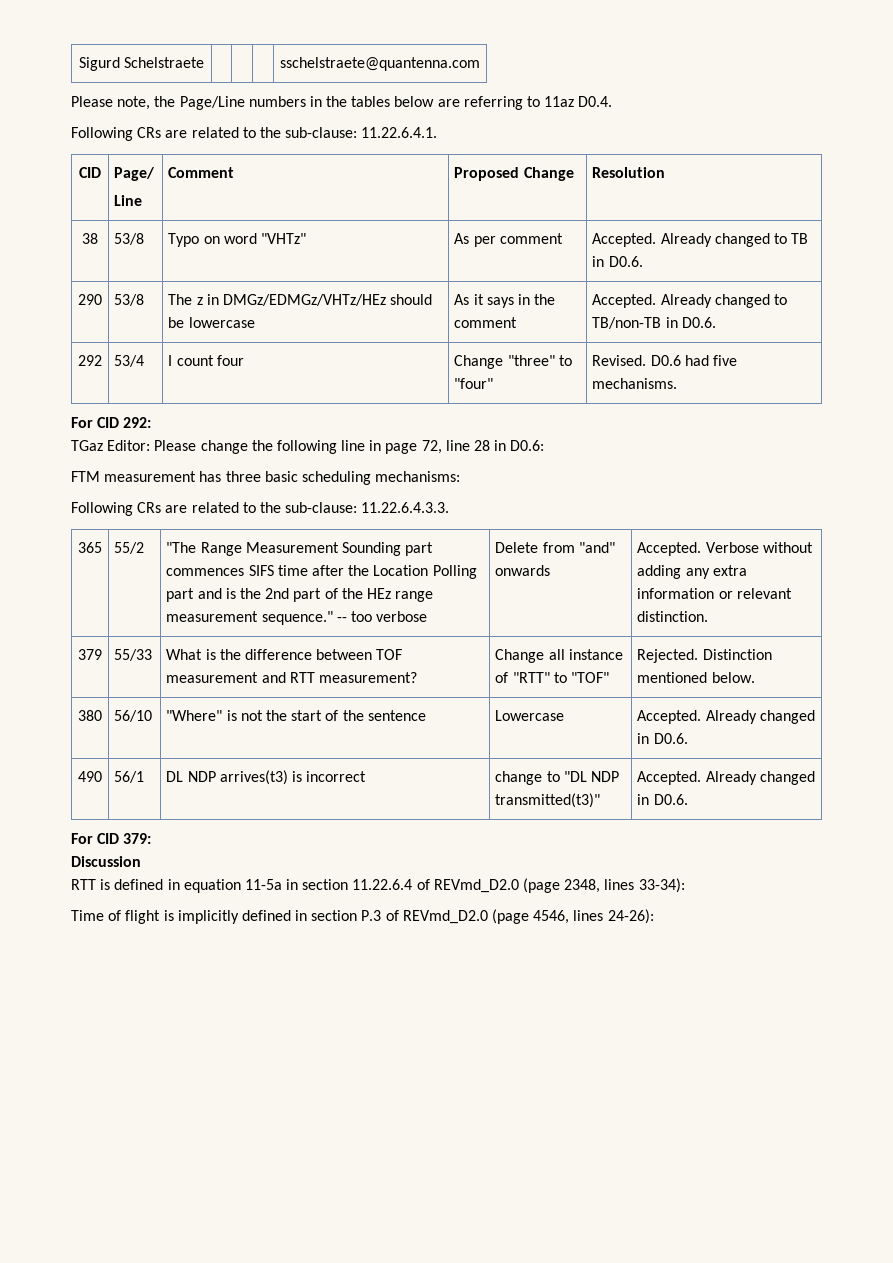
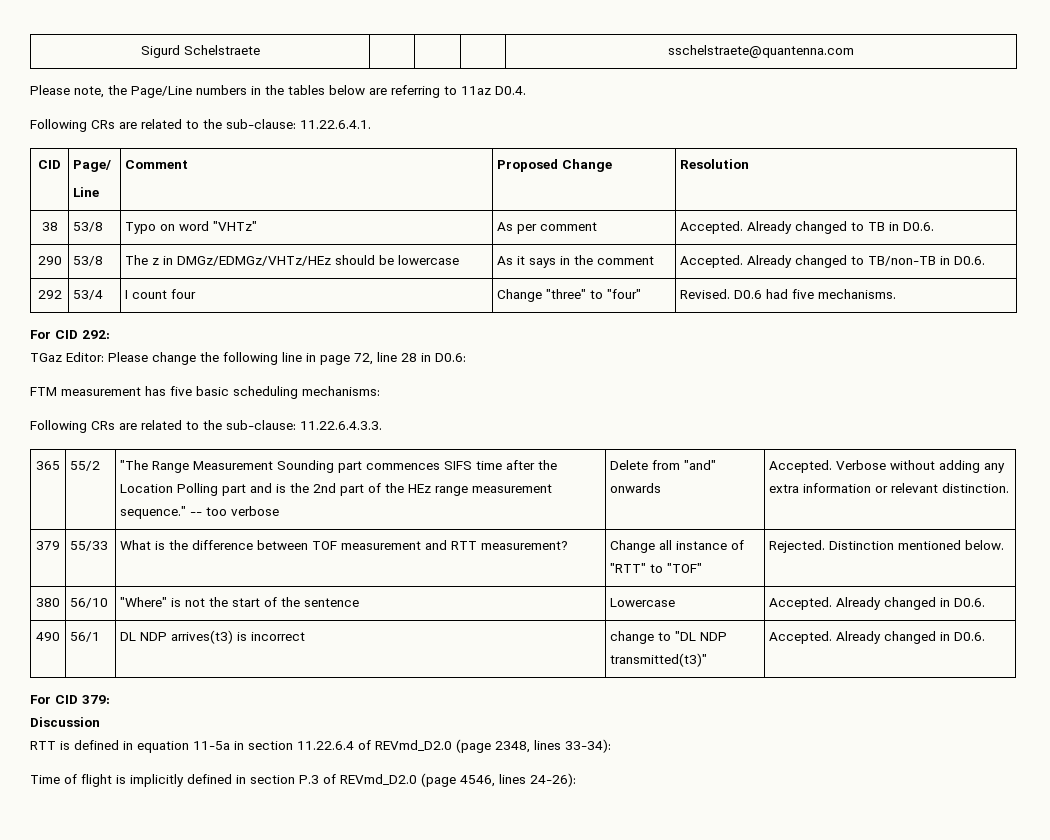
[225,471,261,482] three -> [170,386,192,396] five

